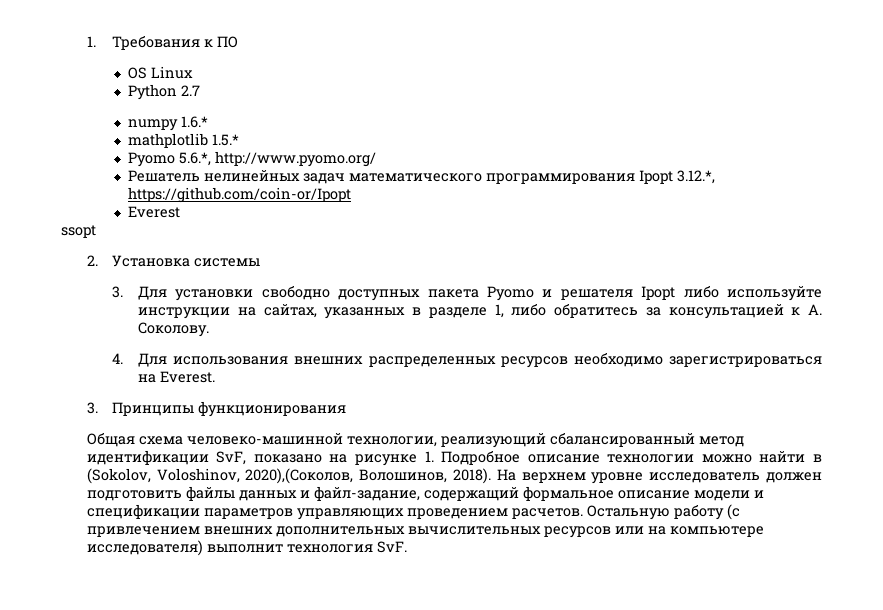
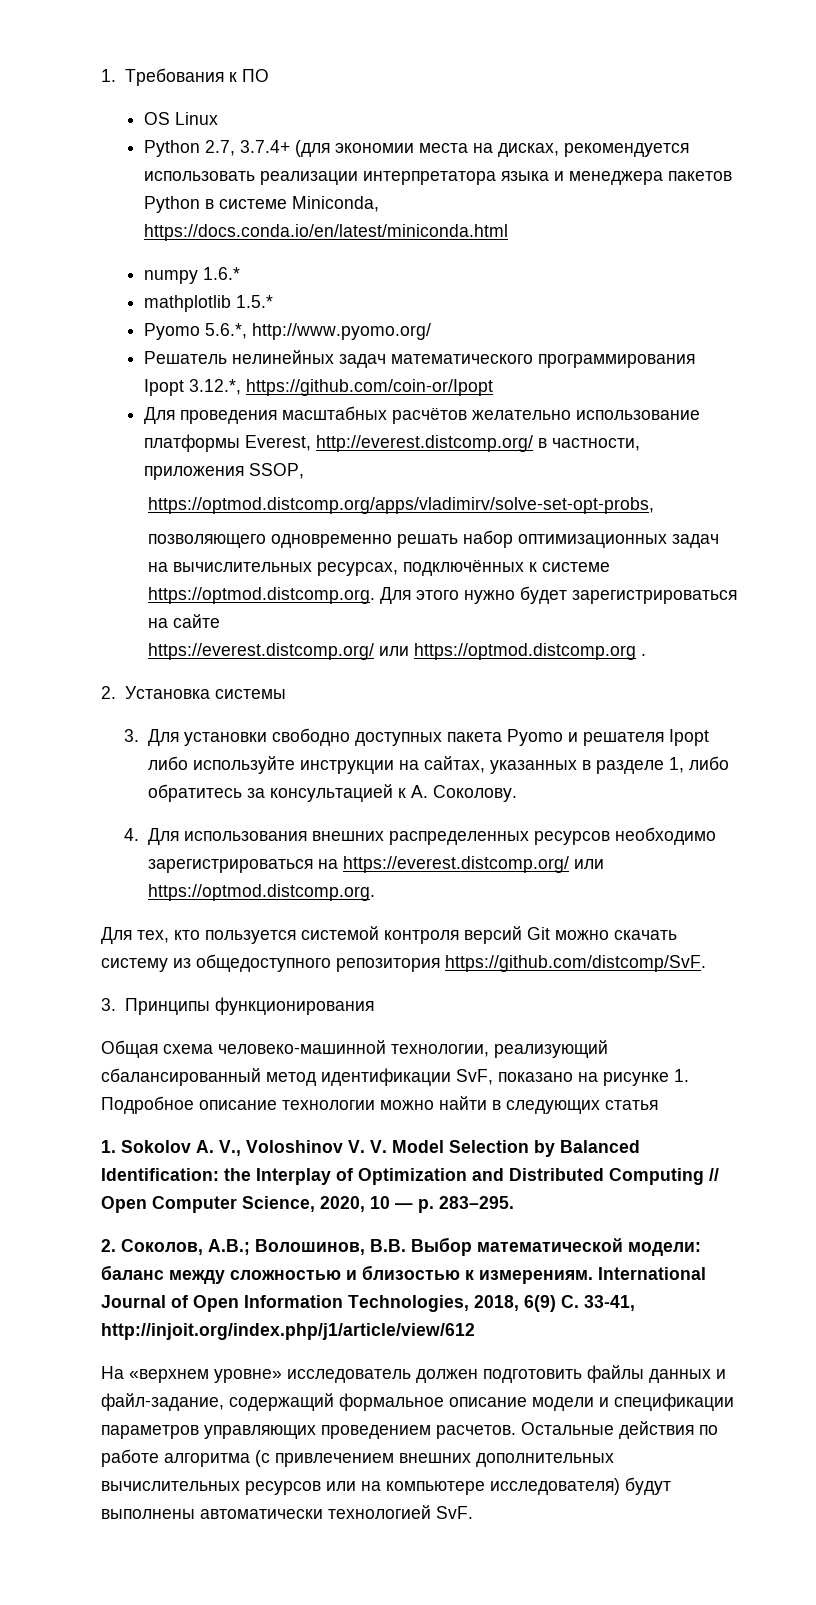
[181,85,201,96] 2.7 -> [204,140,689,157] [143,171,732,185] [143,196,379,213] [143,224,508,241] 2.7, 3.7.4+ (для экономии места на дисках, рекомендуется использовать реализации интерпретатора языка и менеджера пакетов Python в системе Miniconda, https://docs.conda.io/en/latest/miniconda.html
[128,206,181,218] [61,225,96,238] Everest // ssopt -> [143,406,700,424] [143,434,640,452] [143,463,304,480] [147,497,654,514] [147,530,719,548] [147,559,610,576] [147,586,737,604] [147,614,220,628] [147,643,646,660] Для проведения масштабных расчётов желательно использование платформы Everest, http://everest.distcomp.org/ в частности, приложения SSOP, // https://optmod.distcomp.org/apps/vladimirv/solve-set-opt-probs, // позволяющего одновременно решать набор оптимизационных задач на вычислительных ресурсах, подключённых к системе https://optmod.distcomp.org. Для этого нужно будет зарегистрироваться на сайте // https://everest.distcomp.org/ или https://optmod.distcomp.org .
[160,371,216,383] Everest. -> [343,856,605,873] [148,884,376,901] [101,926,678,944] [101,954,707,972] https://everest.distcomp.org/ или https://optmod.distcomp.org. // Для тех, кто пользуется системой контроля версий Git можно скачать систему из общедоступного репозитория https://github.com/distcomp/SvF.
[86,468,644,484] (Sokolov, Voloshinov, 2020),(Соколов, Волошинов, 2018). На верхнем уровне -> [506,1100,659,1114] [101,1140,641,1157] [101,1168,720,1185] [101,1196,515,1213] [101,1237,702,1256] [101,1265,707,1284] [101,1295,636,1312] [101,1323,476,1340] [101,1366,283,1383] следующих статья // 1. Sokolov A. V., Voloshinov V. V. Model Selection by Balanced Identification: the Interplay of Optimization and Distributed Computing // Open Computer Science, 2020, 10 — p. 283–295. // 2. Соколов, А.В.; Волошинов, В.В. Выбор математической модели: баланс между сложностью и близостью к измерениям. International Journal of Open Information Technologies, 2018, 6(9) C. 33-41, http://injoit.org/index.php/j1/article/view/612 // На «верхнем уровне»
[586,505,724,520] Остальную работу -> [521,1421,719,1439] [101,1449,251,1467] Остальные действия по работе алгоритма
[206,544,373,553] выполнит технология -> [625,1477,672,1495] [101,1505,432,1519] будут выполнены автоматически технологией

